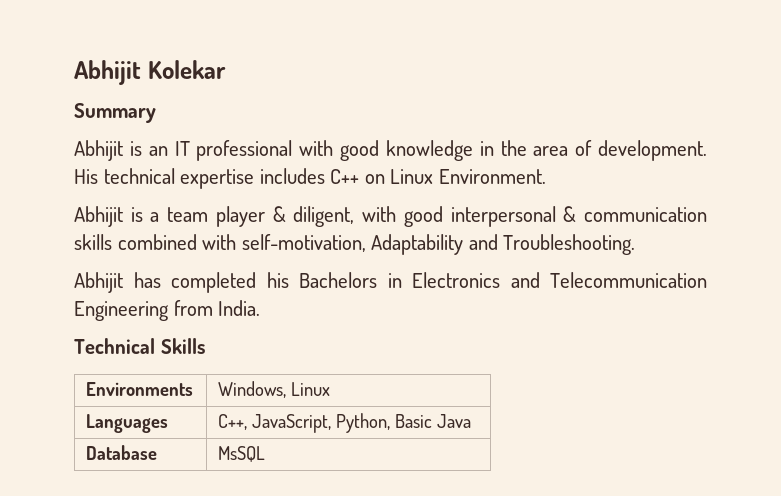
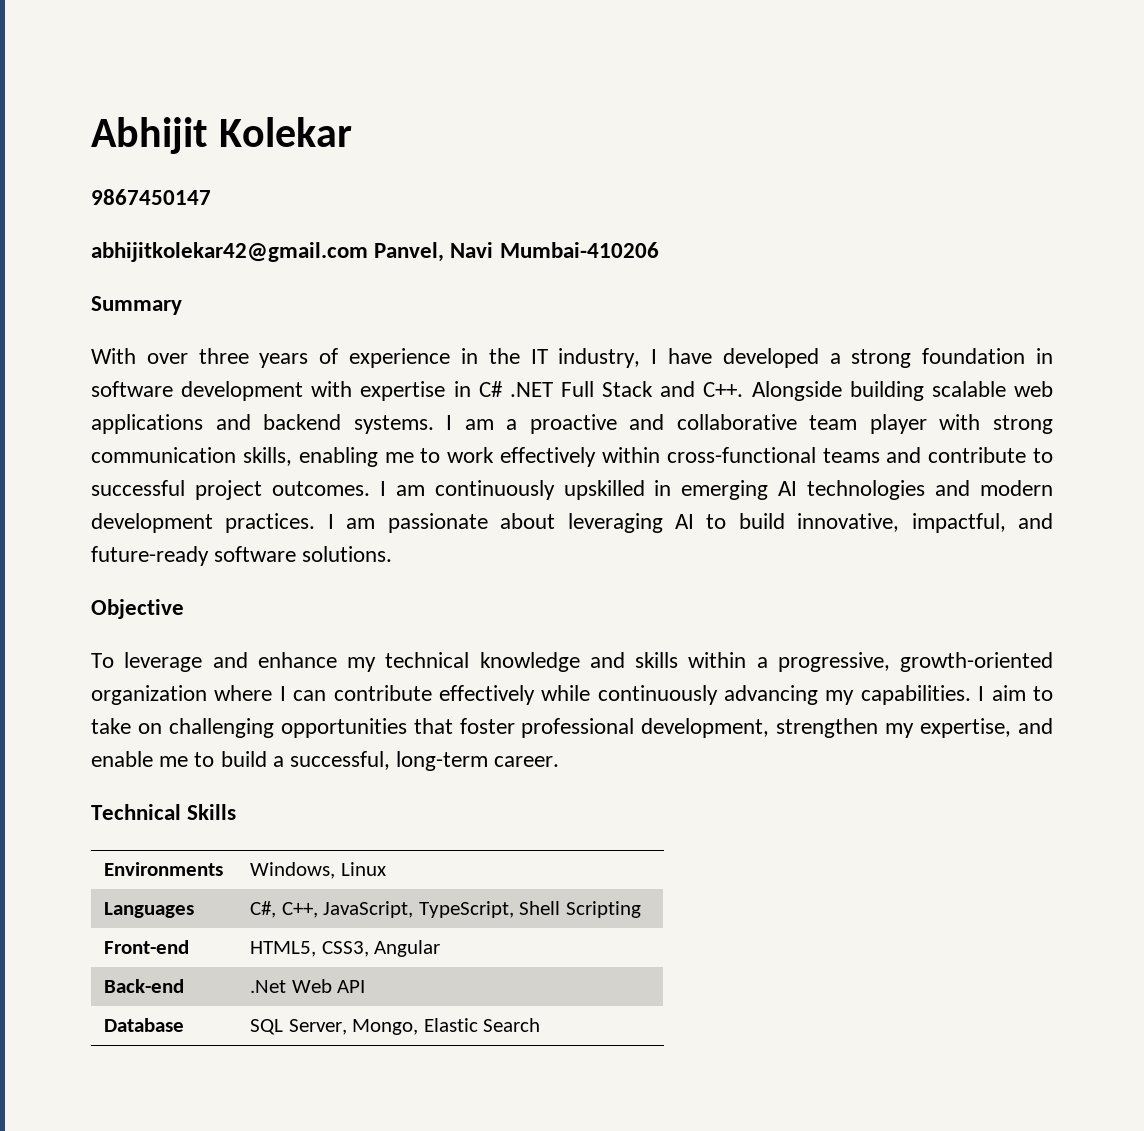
[74,103,156,123] [74,140,707,161] [74,168,546,189] [74,206,708,227] [74,234,636,255] [74,272,707,293] [74,300,261,321] Summary // Abhijit is an IT professional with good knowledge in the area of development. His technical expertise includes C++ on Linux Environment. // Abhijit is a team player & diligent, with good interpersonal & communication skills combined with self-motivation, Adaptability and Troubleshooting. // Abhijit has completed his Bachelors in Electronics and Telecommunication Engineering from India. -> [91,189,211,205] [91,242,659,262] [91,296,182,315] [91,348,1053,368] [91,381,1053,401] [91,414,1053,434] [91,447,1053,467] [91,480,1053,500] [91,513,1053,533] [91,546,393,566] [91,599,184,619] [91,652,1053,672] [91,685,1053,705] [91,718,1053,738] [91,751,560,771] 9867450147 // abhijitkolekar42@gmail.com Panvel, Navi Mumbai-410206 // Summary // With over three years of experience in the IT industry, I have developed a strong foundation in software development with expertise in C# .NET Full Stack and C++. Alongside building scalable web applications and backend systems. I am a proactive and collaborative team player with strong communication skills, enabling me to work effectively within cross-functional teams and contribute to successful project outcomes. I am continuously upskilled in emerging AI technologies and modern development practices. I am passionate about leveraging AI to build innovative, impactful, and future-ready software solutions. // Objective // To leverage and enhance my technical knowledge and skills within a progressive, growth-oriented organization where I can contribute effectively while continuously advancing my capabilities. I aim to take on challenging opportunities that foster professional development, strengthen my expertise, and enable me to build a successful, long-term career.
(169, 423) none -> [250,901,277,918] C#,
[336,413,472,433] [86,445,158,460] [218,446,266,462] Python, Basic Java // Database | MsSQL -> [418,901,641,918] [104,940,190,954] [250,940,441,957] [104,979,185,993] [250,979,366,993] [104,1018,185,1032] [250,1018,541,1035] TypeScript, Shell Scripting // Front-end | HTML5, CSS3, Angular // Back-end | .Net Web API // Database | SQL Server, Mongo, Elastic Search

